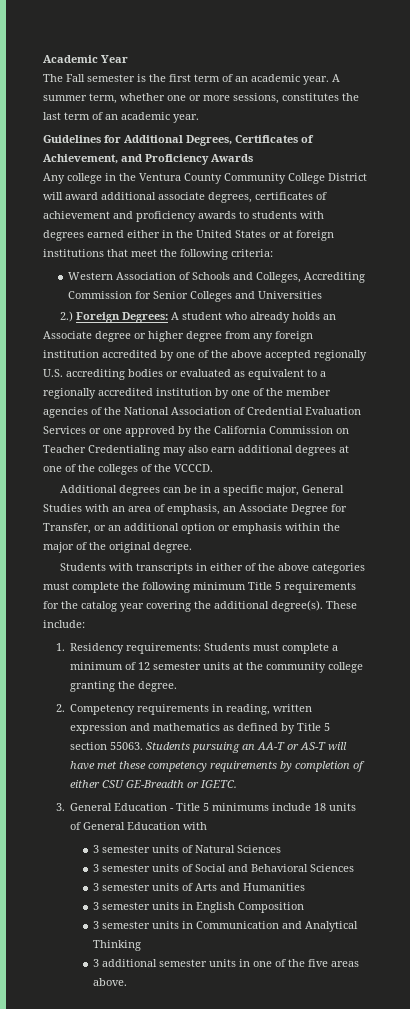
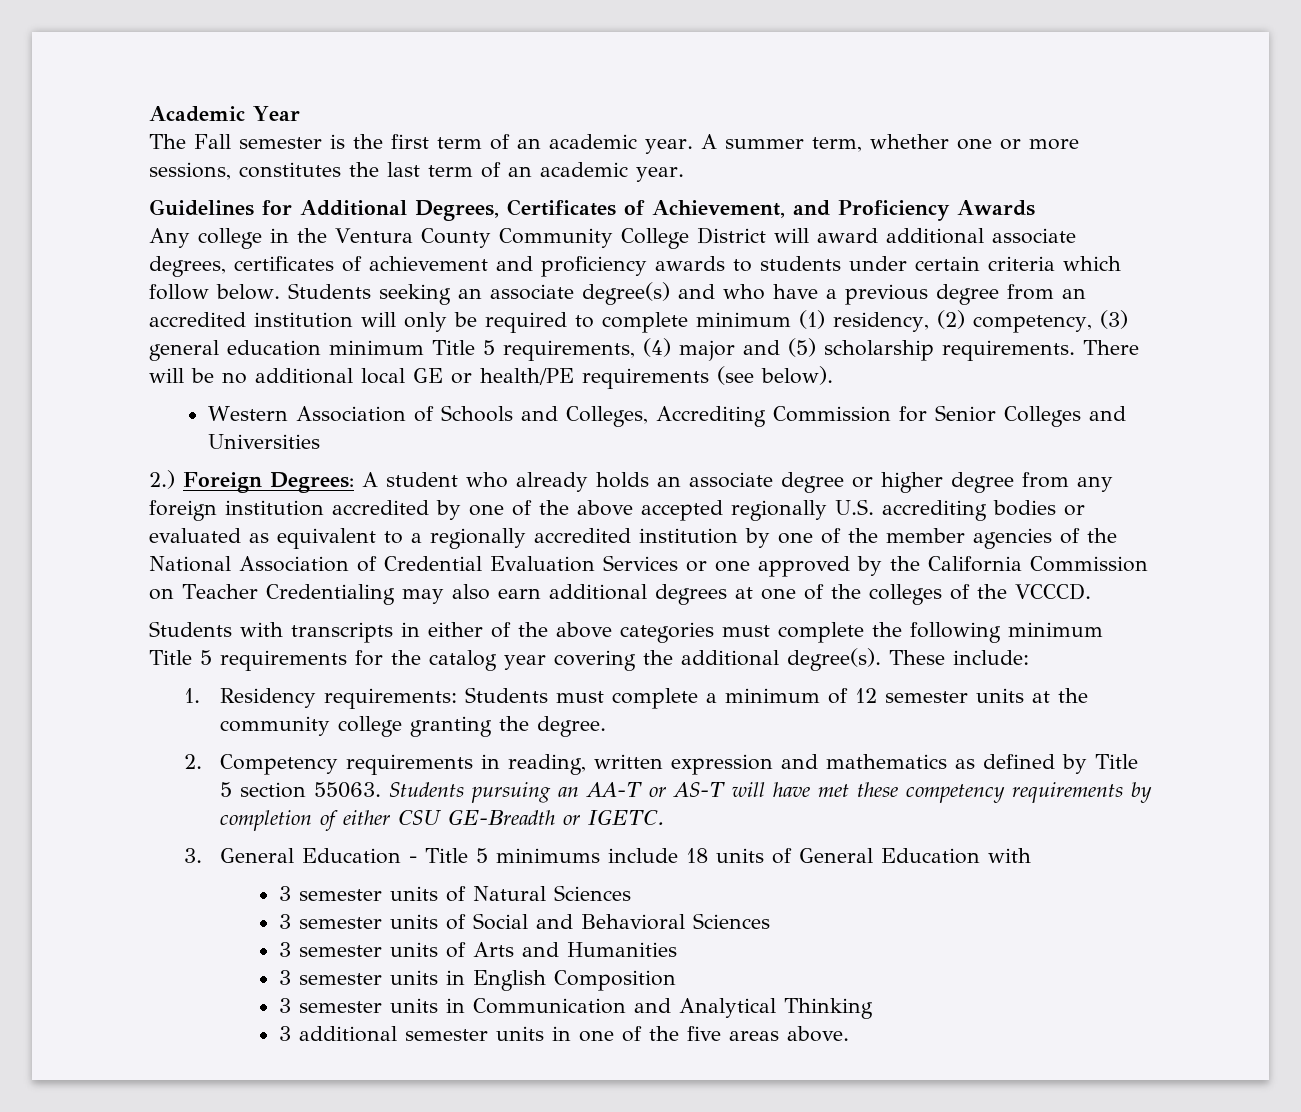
[300,211,324,219] [43,230,334,241] [43,249,273,260] with degrees earned either in the United States or at foreign institutions that meet the following criteria: -> [849,256,1121,271] [149,282,1086,305] [149,310,1128,333] [149,338,1139,361] [149,366,833,389] under certain criteria which follow below. Students seeking an associate degree(s) and who have a previous degree from an accredited institution will only be required to complete minimum (1) residency, (2) competency, (3) general education minimum Title 5 requirements, (4) major and (5) scholarship requirements. There will be no additional local GE or health/PE requirements (see below).
[43,331,92,339] Associate -> [689,472,773,488] associate
[60,485,345,496] [43,504,347,515] [43,523,340,534] [43,542,192,553] // Additional degrees can be in a specific major, General Studies with an area of emphasis, an Associate Degree for Transfer, or an additional option or emphasis within the major of the original degree. -> (1091, 591) none

